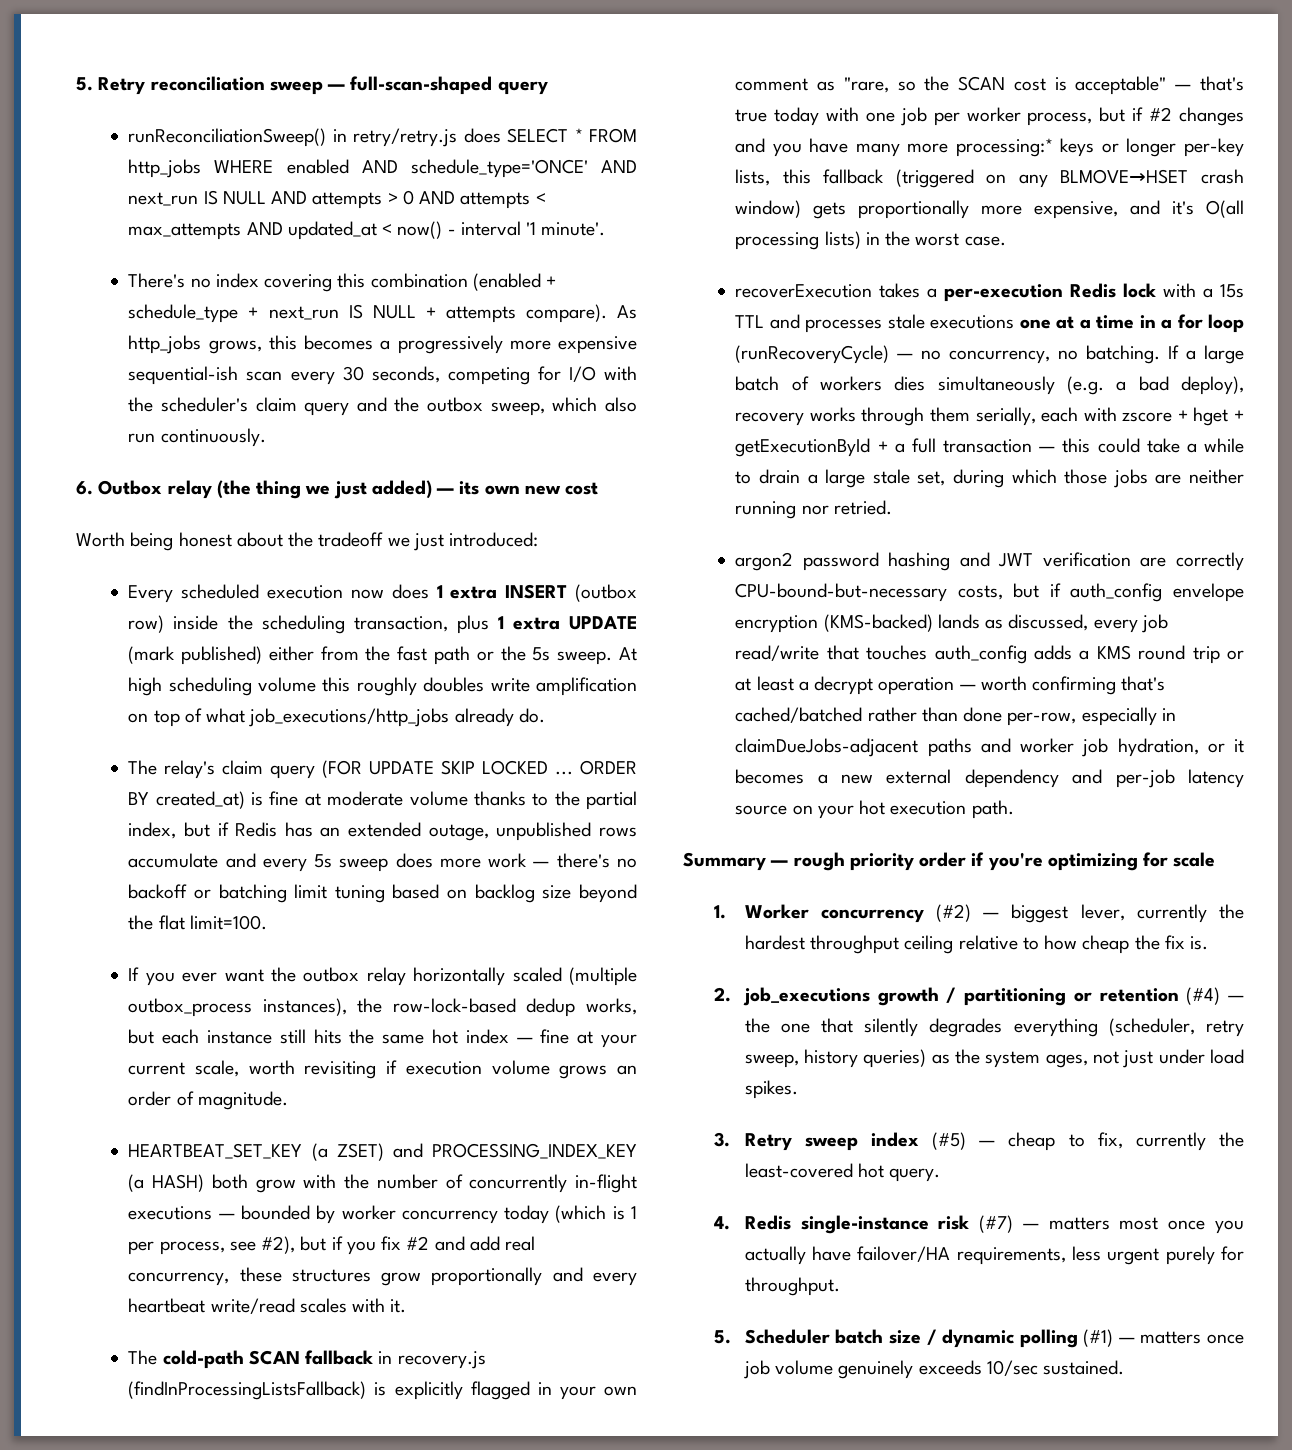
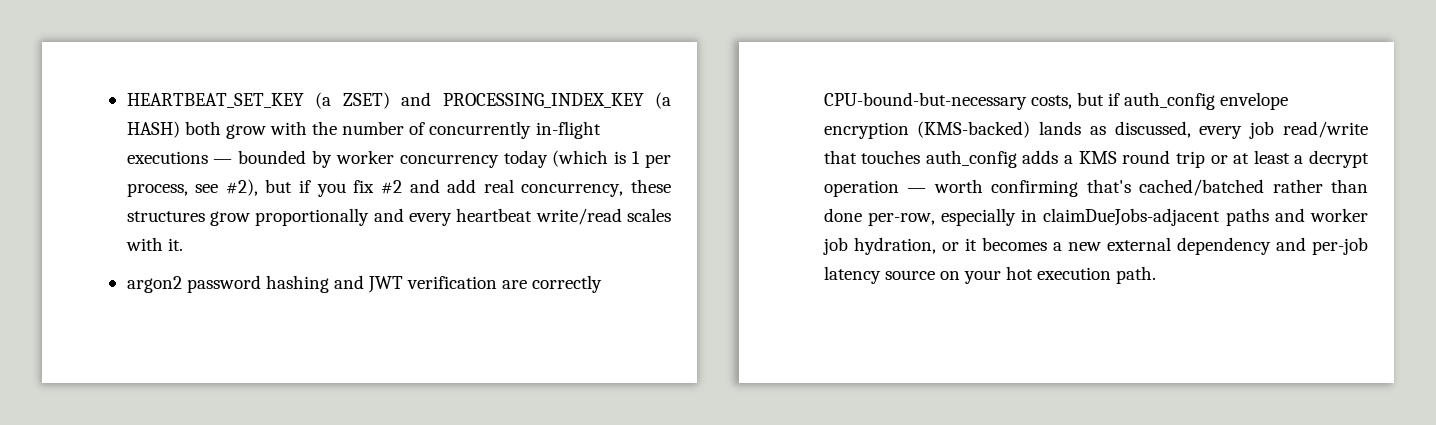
[76,76,548,95] [128,128,638,147] [128,159,637,178] [128,190,546,209] [128,221,606,240] [128,273,557,292] [128,304,637,323] [128,335,637,354] [128,366,637,385] [128,397,638,416] [128,428,266,447] [76,480,599,499] [76,532,539,551] [128,584,637,603] [128,615,637,634] [128,646,637,665] [128,677,637,696] [128,708,545,727] [128,760,637,779] [128,791,637,810] [128,822,638,841] [128,853,638,872] [128,884,637,903] [128,915,267,930] [128,967,637,986] [128,998,638,1017] [128,1029,637,1048] [128,1060,637,1079] [128,1091,288,1110] 5. Retry reconciliation sweep — full-scan-shaped query // runReconciliationSweep() in retry/retry.js does SELECT * FROM http_jobs WHERE enabled AND schedule_type='ONCE' AND next_run IS NULL AND attempts > 0 AND attempts < max_attempts AND updated_at < now() - interval '1 minute'. // There's no index covering this combination (enabled + schedule_type + next_run IS NULL + attempts compare). As http_jobs grows, this becomes a progressively more expensive sequential-ish scan every 30 seconds, competing for I/O with the scheduler's claim query and the outbox sweep, which also run continuously. // 6. Outbox relay (the thing we just added) — its own new cost // Worth being honest about the tradeoff we just introduced: // Every scheduled execution now does 1 extra INSERT (outbox row) inside the scheduling transaction, plus 1 extra UPDATE (mark published) either from the fast path or the 5s sweep. At high scheduling volume this roughly doubles write amplification on top of what job_executions/http_jobs already do. // The relay's claim query (FOR UPDATE SKIP LOCKED ... ORDER BY created_at) is fine at moderate volume thanks to the partial index, but if Redis has an extended outage, unpublished rows accumulate and every 5s sweep does more work — there's no backoff or batching limit tuning based on backlog size beyond the flat limit=100. // If you ever want the outbox relay horizontally scaled (multiple outbox_process instances), the row-lock-based dedup works, but each instance still hits the same hot index — fine at your current scale, worth revisiting if execution volume grows an order of magnitude. // -> (126, 100) none
[128,1350,486,1369] [128,1381,637,1400] [735,76,1244,95] [735,107,1244,126] [735,138,1244,157] [735,169,1244,188] [735,200,1244,219] [735,231,1006,250] [735,283,1244,302] [735,314,1244,333] [735,345,1244,364] [735,376,1244,395] [735,407,1244,426] [735,438,1244,457] [735,469,1244,488] [735,500,892,519] // The cold-path SCAN fallback in recovery.js (findInProcessingListsFallback) is explicitly flagged in your own comment as "rare, so the SCAN cost is acceptable" — that's true today with one job per worker process, but if #2 changes and you have many more processing:* keys or longer per-key lists, this fallback (triggered on any BLMOVE→HSET crash window) gets proportionally more expensive, and it's O(all processing lists) in the worst case. // recoverExecution takes a per-execution Redis lock with a 15s TTL and processes stale executions one at a time in a for loop (runRecoveryCycle) — no concurrency, no batching. If a large batch of workers dies simultaneously (e.g. a bad deploy), recovery works through them serially, each with zscore + hget + getExecutionById + a full transaction — this could take a while to drain a large stale set, during which those jobs are neither running nor retried. -> (183, 244) none
[683,852,1216,871] [713,904,1244,923] [744,935,1209,954] [713,987,1244,1006] [744,1018,1244,1037] [744,1049,1244,1068] [744,1080,798,1099] [713,1132,1244,1151] [744,1163,941,1182] [713,1215,1244,1234] [744,1246,1244,1265] [744,1277,840,1296] [713,1329,1244,1348] [742,1360,1125,1379] // Summary — rough priority order if you're optimizing for scale // 1. Worker concurrency (#2) — biggest lever, currently the hardest throughput ceiling relative to how cheap the fix is. // 2. job_executions growth / partitioning or retention (#4) — the one that silently degrades everything (scheduler, retry sweep, history queries) as the system ages, not just under load spikes. // 3. Retry sweep index (#5) — cheap to fix, currently the least-covered hot query. // 4. Redis single-instance risk (#7) — matters most once you actually have failover/HA requirements, less urgent purely for throughput. // 5. Scheduler batch size / dynamic polling (#1) — matters once job volume genuinely exceeds 10/sec sustained. -> (1157, 275) none

